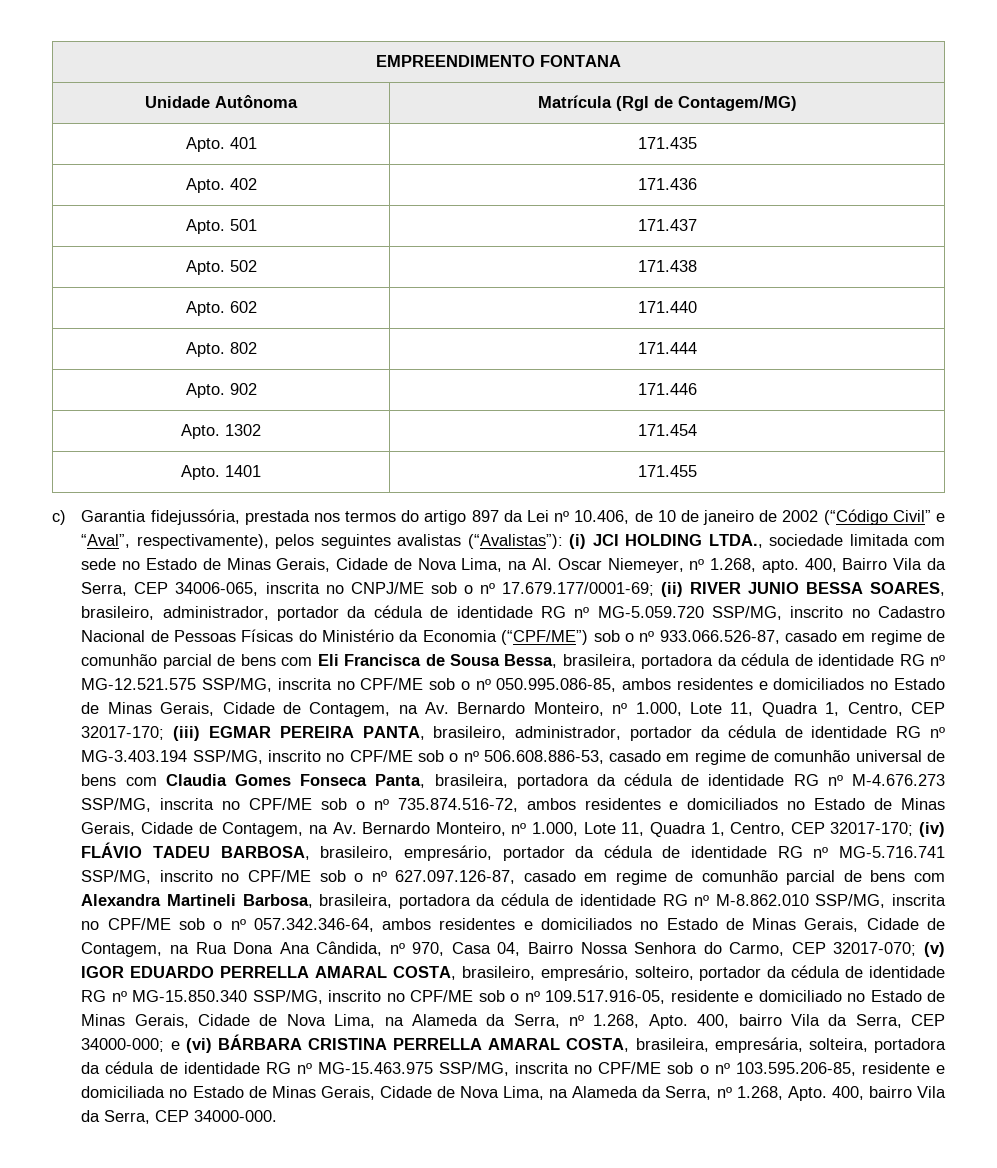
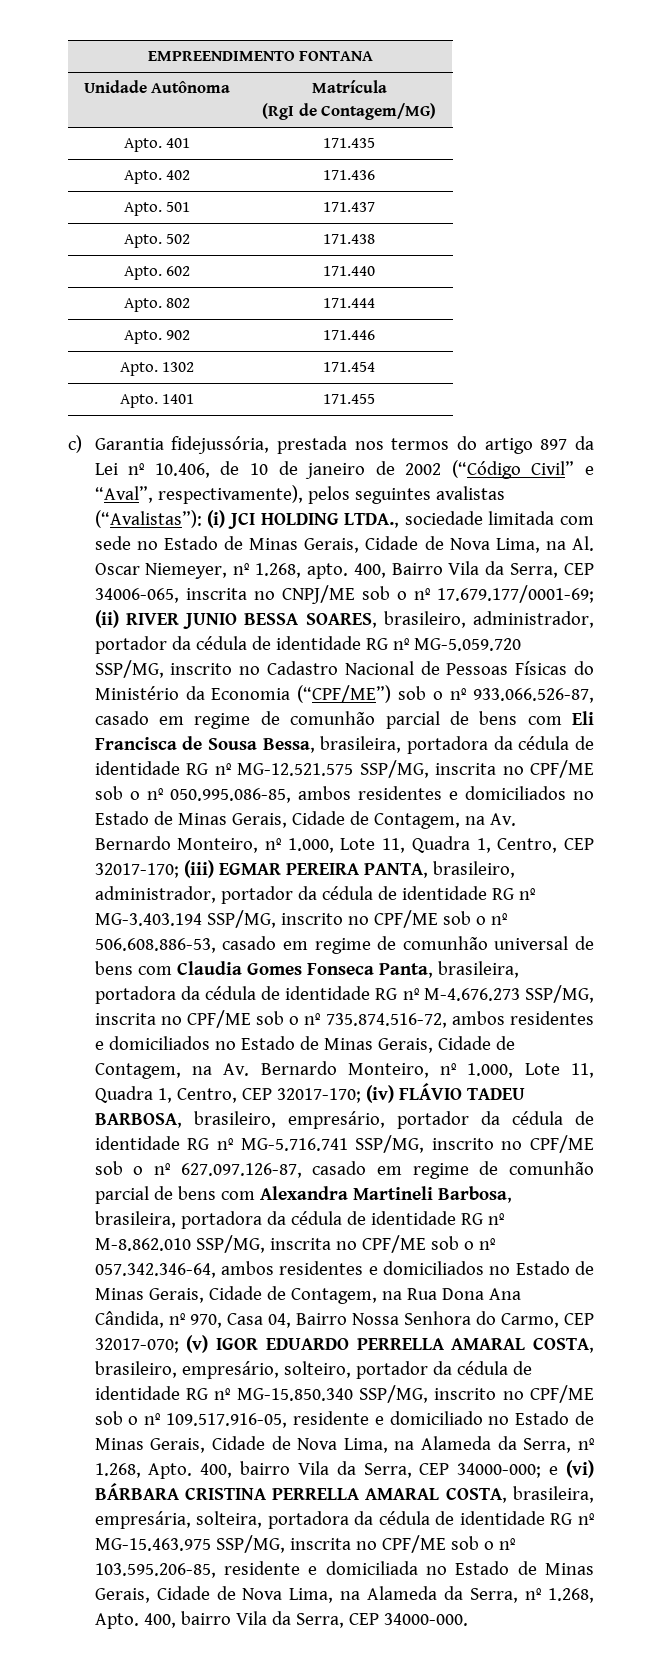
(612, 101) none -> (387, 86) //

